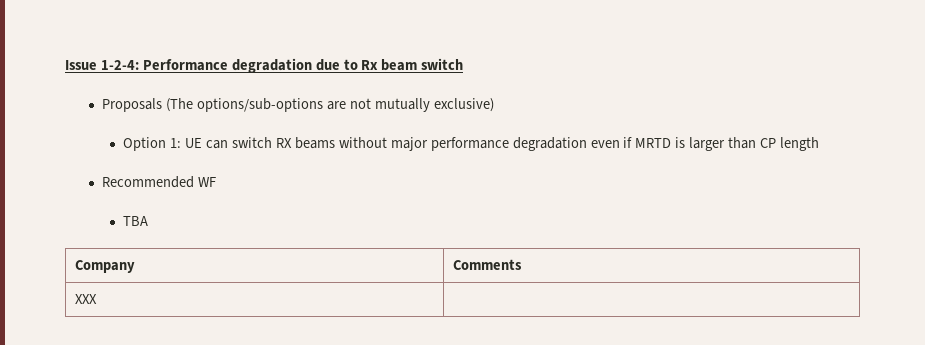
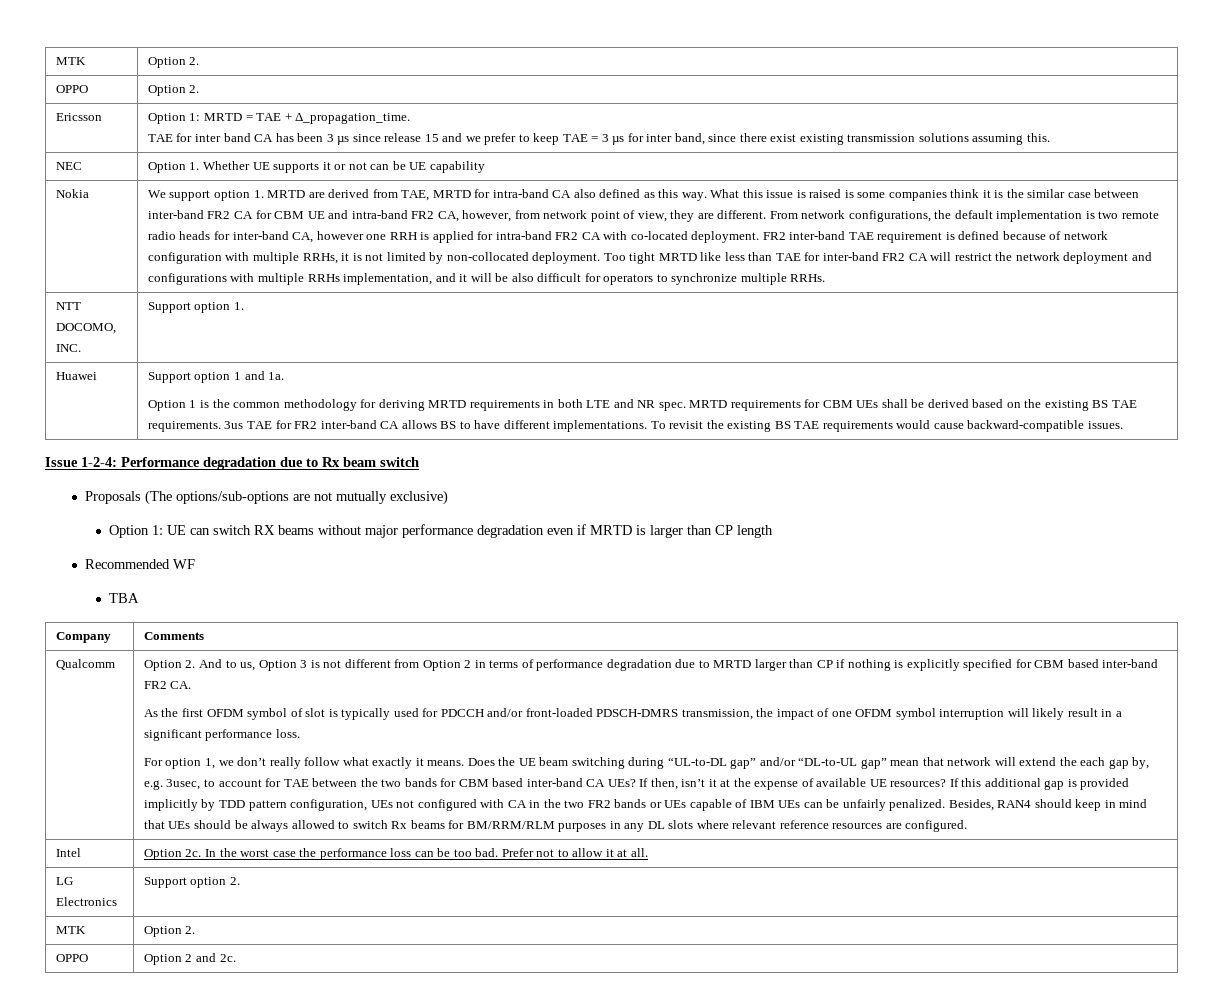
(65, 65) none -> [55,57,86,65] [147,57,200,68] [55,85,88,93] [147,85,200,96] [55,113,102,121] [147,113,411,124] [147,133,1050,145] [55,162,82,170] [147,161,485,173] [55,189,89,198] [147,189,1140,201] [147,210,1159,222] [147,231,1108,243] [147,252,1152,264] [147,273,826,285] [55,302,81,310] [55,323,116,334] [55,344,81,352] [147,302,244,313] [55,372,97,380] [147,371,285,383] [147,399,1137,411] [147,420,1123,432] MTK | Option 2. // OPPO | Option 2. // Ericsson | Option 1: MRTD = TAE + Δ_propagation_time. // TAE for inter band CA has been 3 µs since release 15 and we prefer to keep TAE = 3 µs for inter band, since there exist existing transmission solutions assuming this. // NEC | Option 1. Whether UE supports it or not can be UE capability // Nokia | We support option 1. MRTD are derived from TAE, MRTD for intra-band CA also defined as this way. What this issue is raised is some companies think it is the similar case between inter-band FR2 CA for CBM UE and intra-band FR2 CA, however, from network point of view, they are different. From network configurations, the default implementation is two remote radio heads for inter-band CA, however one RRH is applied for intra-band FR2 CA with co-located deployment. FR2 inter-band TAE requirement is defined because of network configuration with multiple RRHs, it is not limited by non-collocated deployment. Too tight MRTD like less than TAE for inter-band FR2 CA will restrict the network deployment and configurations with multiple RRHs implementation, and it will be also difficult for operators to synchronize multiple RRHs. // NTT DOCOMO, INC. | Support option 1. // Huawei | Support option 1 and 1a. // Option 1 is the common methodology for deriving MRTD requirements in both LTE and NR spec. MRTD requirements for CBM UEs shall be derived based on the existing BS TAE requirements. 3us TAE for FR2 inter-band CA allows BS to have different implementations. To revisit the existing BS TAE requirements would cause backward-compatible issues. //
[74,294,97,304] XXX | -> [55,659,115,670] [143,659,1159,671] [143,681,192,689] [143,708,1122,720] [143,729,300,741] [143,757,1150,769] [143,778,1130,790] [143,799,1148,811] [143,820,968,832] [55,848,81,857] [143,848,648,860] [55,877,73,885] [55,897,117,906] [143,877,240,888] [55,926,86,934] [143,926,196,937] [55,954,88,962] [143,953,236,965] Qualcomm | Option 2. And to us, Option 3 is not different from Option 2 in terms of performance degradation due to MRTD larger than CP if nothing is explicitly specified for CBM based inter-band FR2 CA. // As the first OFDM symbol of slot is typically used for PDCCH and/or front-loaded PDSCH-DMRS transmission, the impact of one OFDM symbol interruption will likely result in a significant performance loss. // For option 1, we don’t really follow what exactly it means. Does the UE beam switching during “UL-to-DL gap” and/or “DL-to-UL gap” mean that network will extend the each gap by, e.g. 3usec, to account for TAE between the two bands for CBM based inter-band CA UEs? If then, isn’t it at the expense of available UE resources? If this additional gap is provided implicitly by TDD pattern configuration, UEs not configured with CA in the two FR2 bands or UEs capable of IBM UEs can be unfairly penalized. Besides, RAN4 should keep in mind that UEs should be always allowed to switch Rx beams for BM/RRM/RLM purposes in any DL slots where relevant reference resources are configured. // Intel | Option 2c. In the worst case the performance loss can be too bad. Prefer not to allow it at all. // LG Electronics | Support option 2. // MTK | Option 2. // OPPO | Option 2 and 2c.

